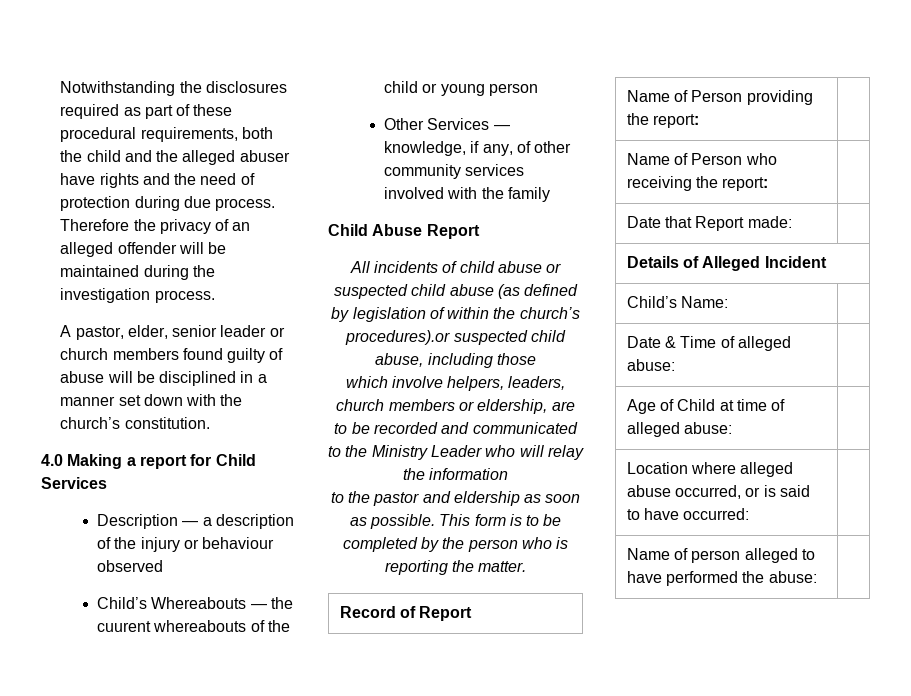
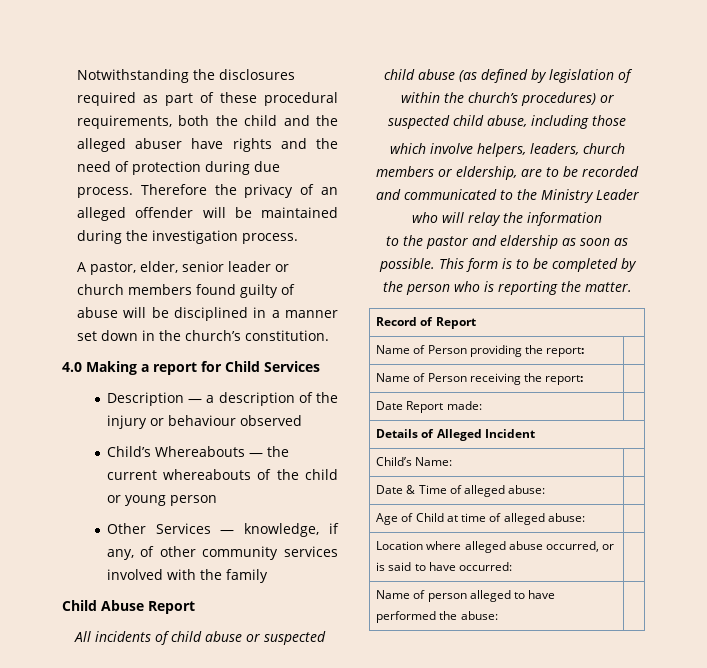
[186,394,217,406] with -> [142,330,156,341] in
[96,621,151,632] cuurent -> [106,470,157,480] current
[345,330,451,345] procedures).or -> [520,92,614,106] procedures) or
[745,153,777,165] who -> (467, 377) none
[664,216,692,228] that -> (404, 405) none

